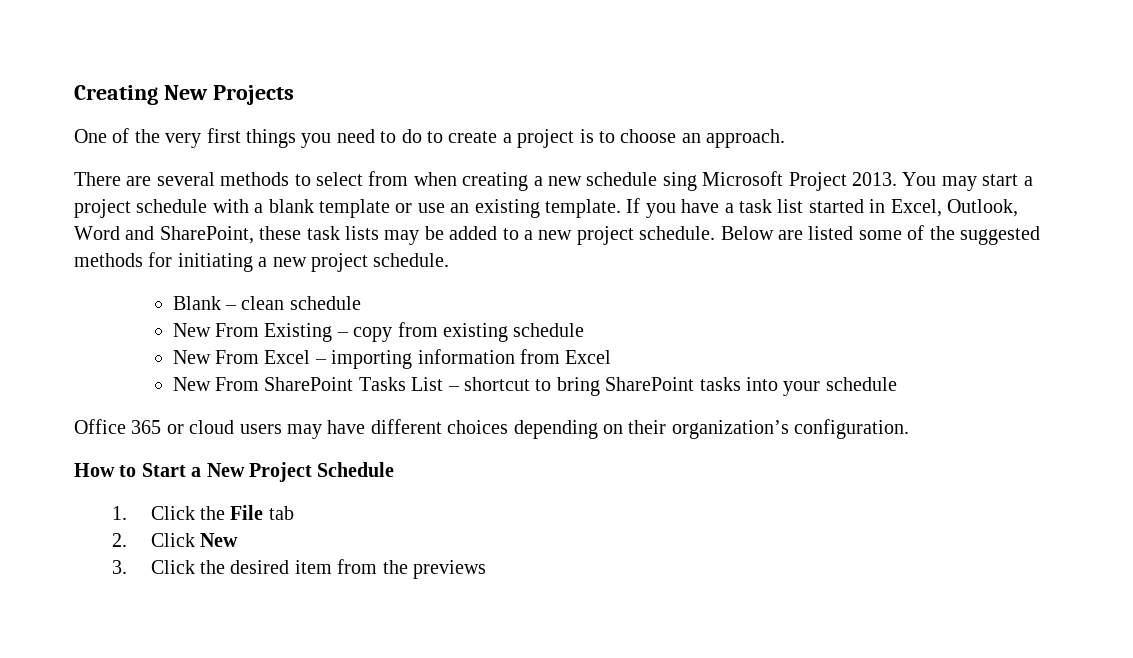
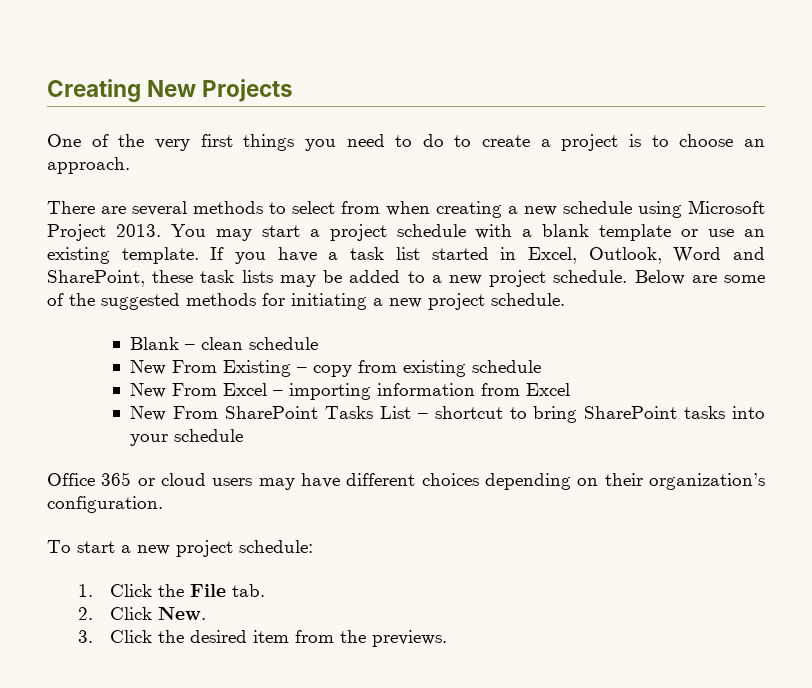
[662,172,697,191] sing -> [638,201,682,218] using
[808,226,854,240] listed -> (717, 279) none
[74,462,395,482] How to Start a New Project Schedule -> [47,540,313,557] To start a new project schedule:
[268,506,294,520] tab -> [231,584,265,597] tab.
[200,533,239,547] New -> [157,607,206,620] New.
[413,560,487,579] previews -> [371,630,447,647] previews.

